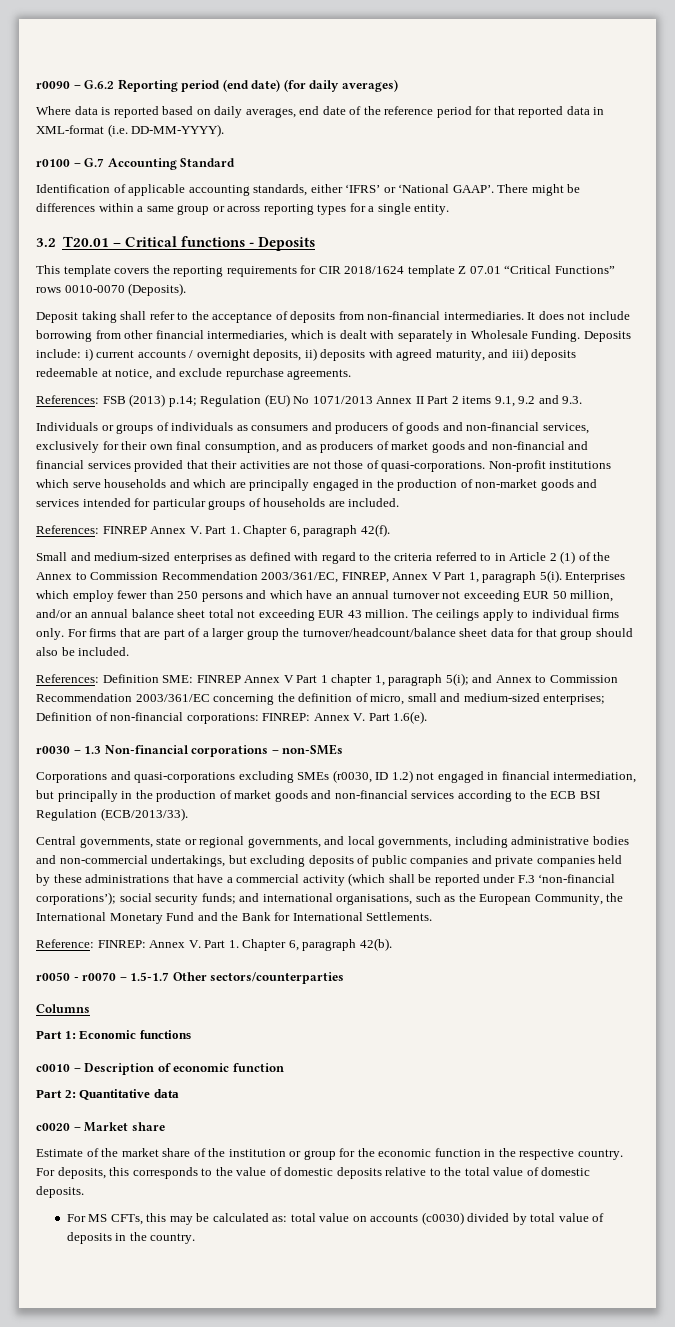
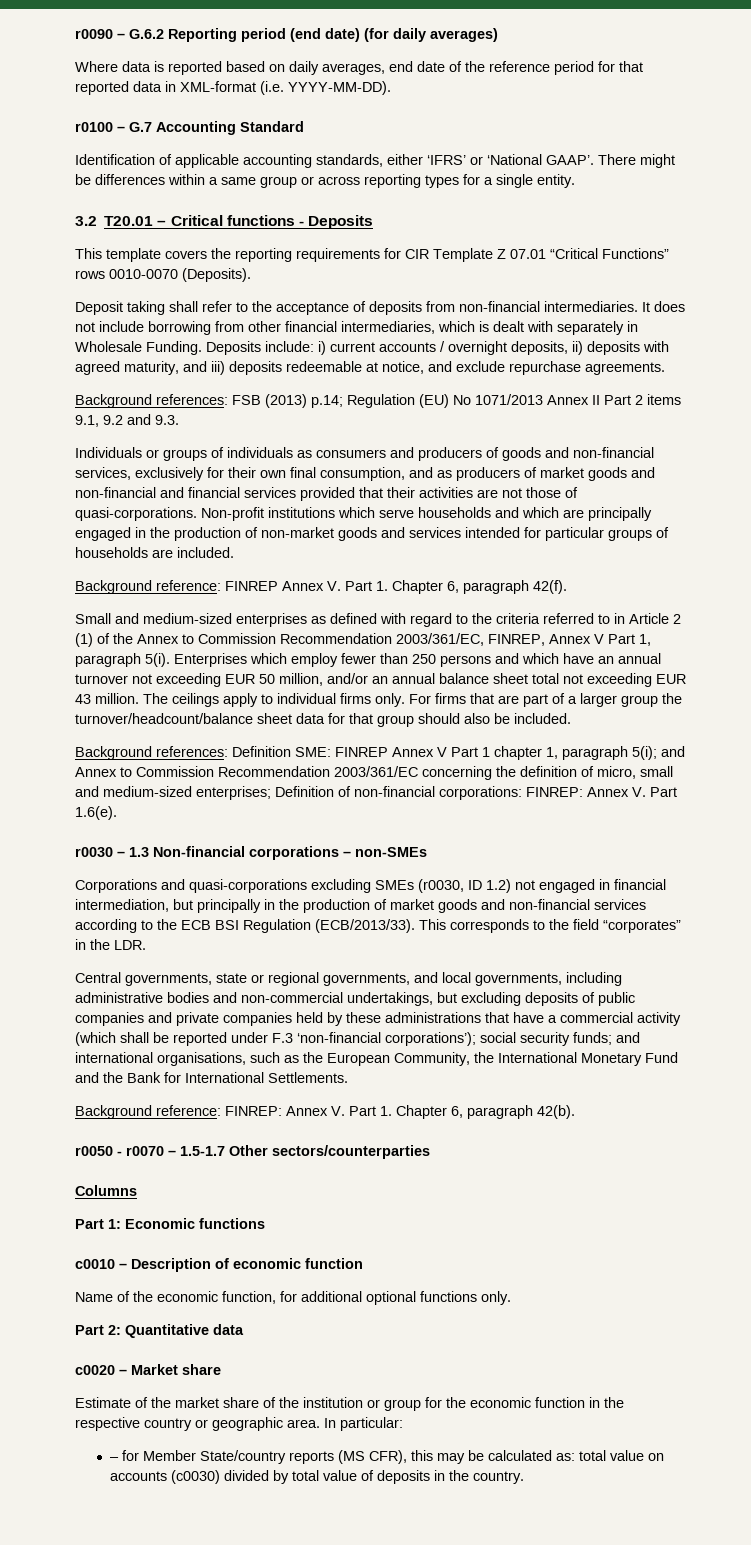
[131,124,225,137] DD-MM-YYYY). -> [288,81,391,95] YYYY-MM-DD).
[344,265,455,277] 2018/1624 template -> [433,248,493,262] Template
[36,395,99,404] References: -> [75,394,228,408] Background references:
[36,525,99,534] References: -> [75,580,221,594] Background reference:
[36,674,99,683] References: -> [75,746,228,760] Background references:
(188, 814) none -> [419,919,681,933] [75,939,146,950] This corresponds to the field “corporates” in the LDR.
[36,939,94,948] Reference: -> [75,1105,221,1119] Background reference:
(284, 1067) none -> [75,1291,511,1305] // Name of the economic function, for additional optional functions only.
[577,1149,623,1160] [36,1167,591,1179] [36,1186,84,1198] [66,1214,143,1225] country. For deposits, this corresponds to the value of domestic deposits relative to the total value of domestic deposits. // For MS CFTs, -> [144,1417,403,1431] [110,1450,408,1464] country or geographic area. In particular: // – for Member State/country reports (MS CFR),

